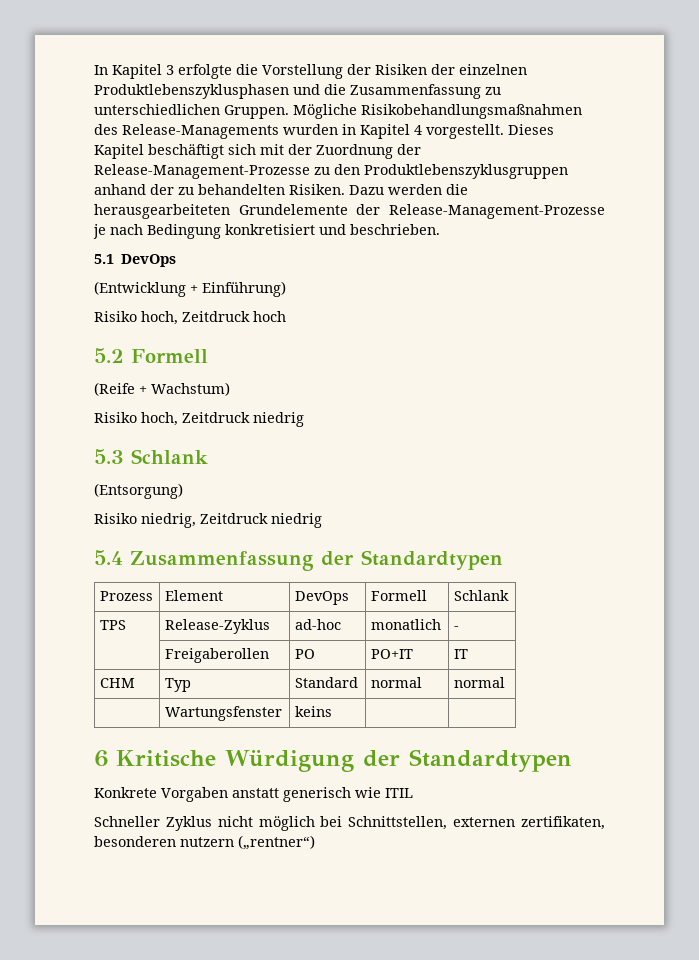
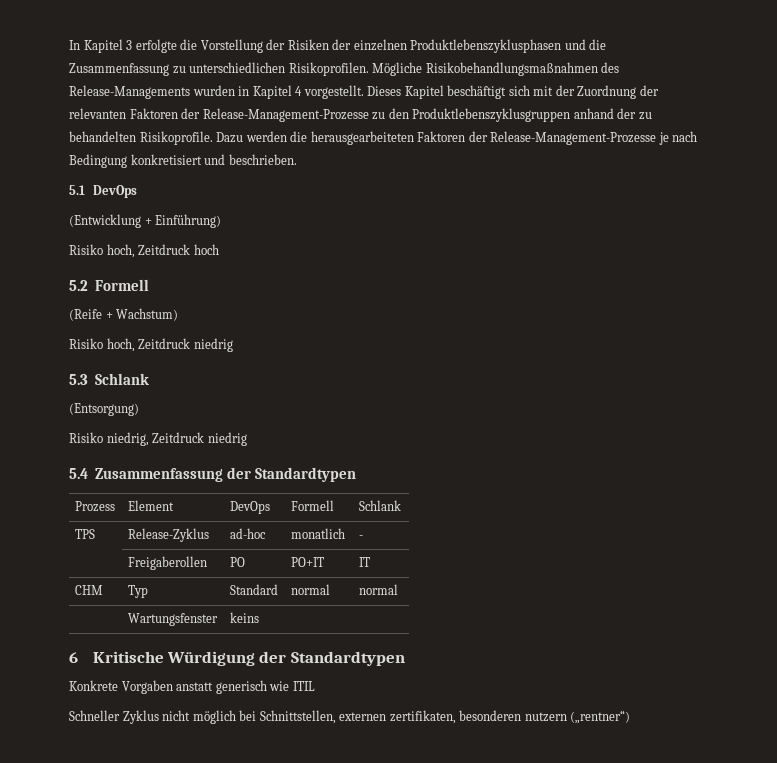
[224,105,289,119] Gruppen. -> [288,62,369,76] Risikoprofilen.
(421, 149) none -> [69,108,201,119] relevanten Faktoren der
[289,184,345,195] Risiken. -> [139,131,213,145] Risikoprofile.
[238,204,348,215] Grundelemente -> [417,131,466,142] Faktoren

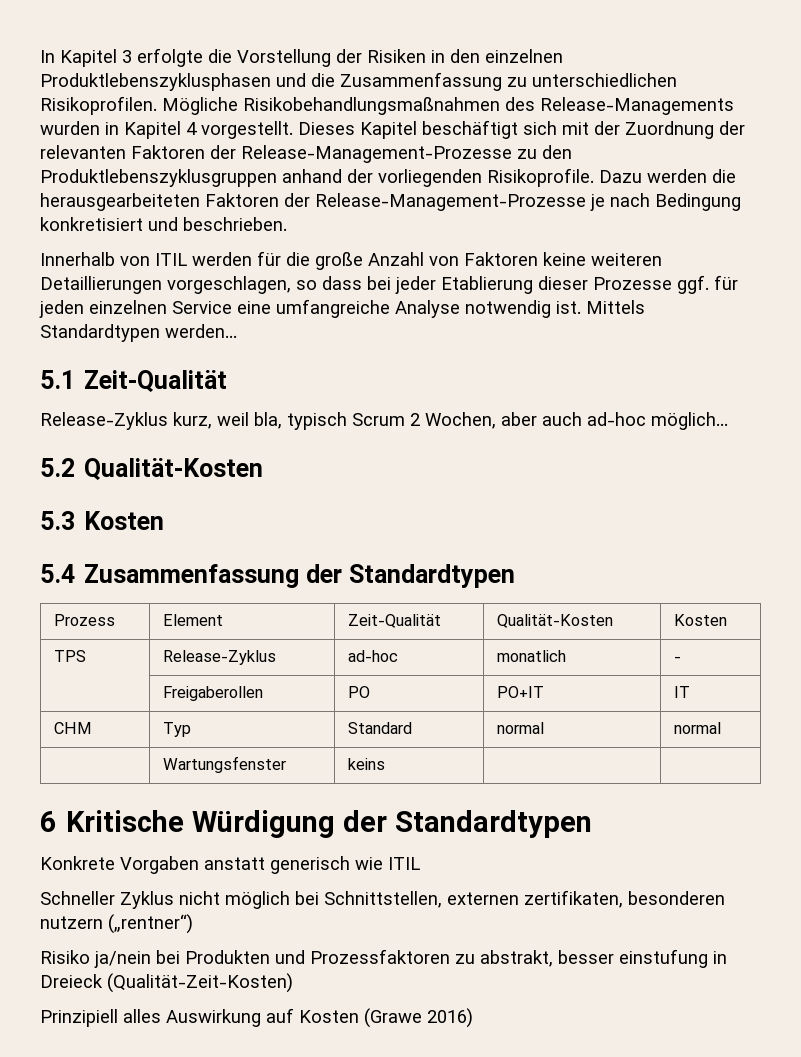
[332,39,352,50] der -> [431,49,480,63] in den
[638,112,652,120] [69,131,136,142] zu behandelten -> [378,169,482,187] vorliegenden
[69,185,137,198] [69,214,222,228] [69,244,219,258] [69,279,149,291] [69,308,179,321] [69,338,233,352] [69,373,149,385] [69,403,139,416] [69,432,247,446] 5.1 DevOps // (Entwicklung + Einführung) // Risiko hoch, Zeitdruck hoch // 5.2 Formell // (Reife + Wachstum) // Risiko hoch, Zeitdruck niedrig // 5.3 Schlank // (Entsorgung) // Risiko niedrig, Zeitdruck niedrig -> [40,251,662,270] [40,275,738,294] [39,299,645,318] [40,324,237,342] [40,370,228,393] [40,412,728,430] [40,458,264,481] [40,511,165,530] Innerhalb von ITIL werden für die große Anzahl von Faktoren keine weiteren Detaillierungen vorgeschlagen, so dass bei jeder Etablierung dieser Prozesse ggf. für jeden einzelnen Service eine umfangreiche Analyse notwendig ist. Mittels Standardtypen werden... // 5.1 Zeit-Qualität // Release-Zyklus kurz, weil bla, typisch Scrum 2 Wochen, aber auch ad-hoc möglich... // 5.2 Qualität-Kosten // 5.3 Kosten
[230,501,271,514] [291,500,335,511] [359,500,402,511] DevOps | Formell | Schlank -> [348,614,442,628] [497,614,614,628] [674,614,728,626] Zeit-Qualität | Qualität-Kosten | Kosten
(631, 717) none -> [40,949,727,968] [40,973,293,993] [40,1008,473,1028] // Risiko ja/nein bei Produkten und Prozessfaktoren zu abstrakt, besser einstufung in Dreieck (Qualität-Zeit-Kosten) // Prinzipiell alles Auswirkung auf Kosten (Grawe 2016)

